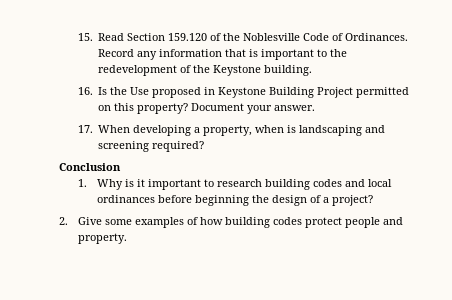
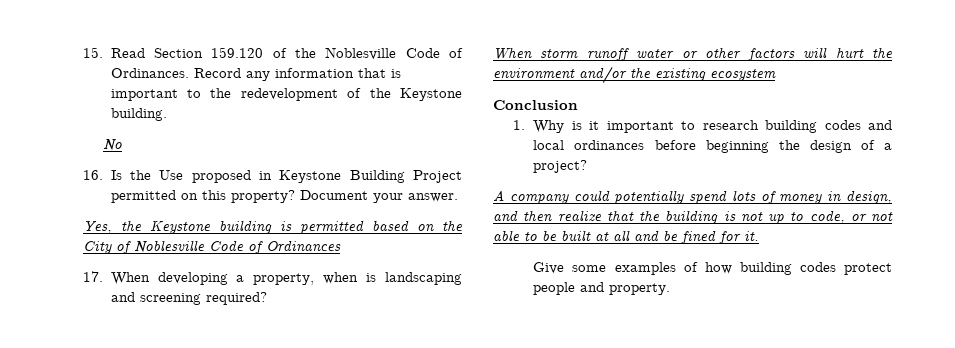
(313, 70) none -> [103,139,123,151] // No
(316, 108) none -> [83,220,463,234] [83,240,342,254] // Yes, the Keystone building is permitted based on the City of Noblesville Code of Ordinances
(205, 146) none -> [493,47,894,61] [493,66,776,84] // When storm runoff water or other factors will hurt the environment and/or the existing ecosystem
[59,217,68,225] 2. -> [493,190,892,204] [493,210,893,224] [493,230,759,244] A company could potentially spend lots of money in design, and then realize that the building is not up to code, or not able to be built at all and be fined for it. //

